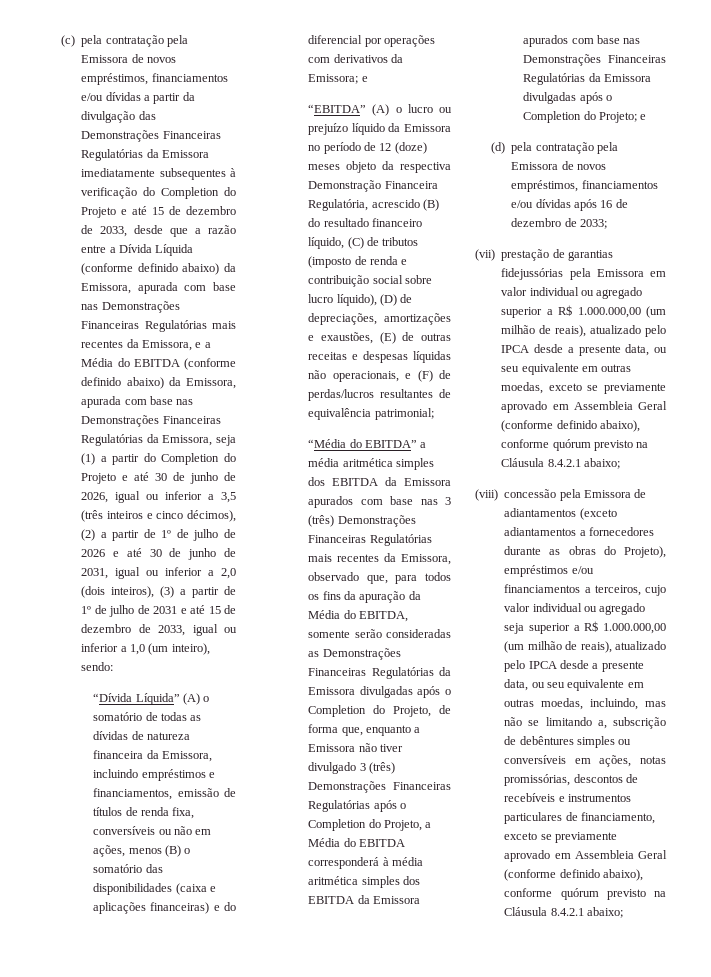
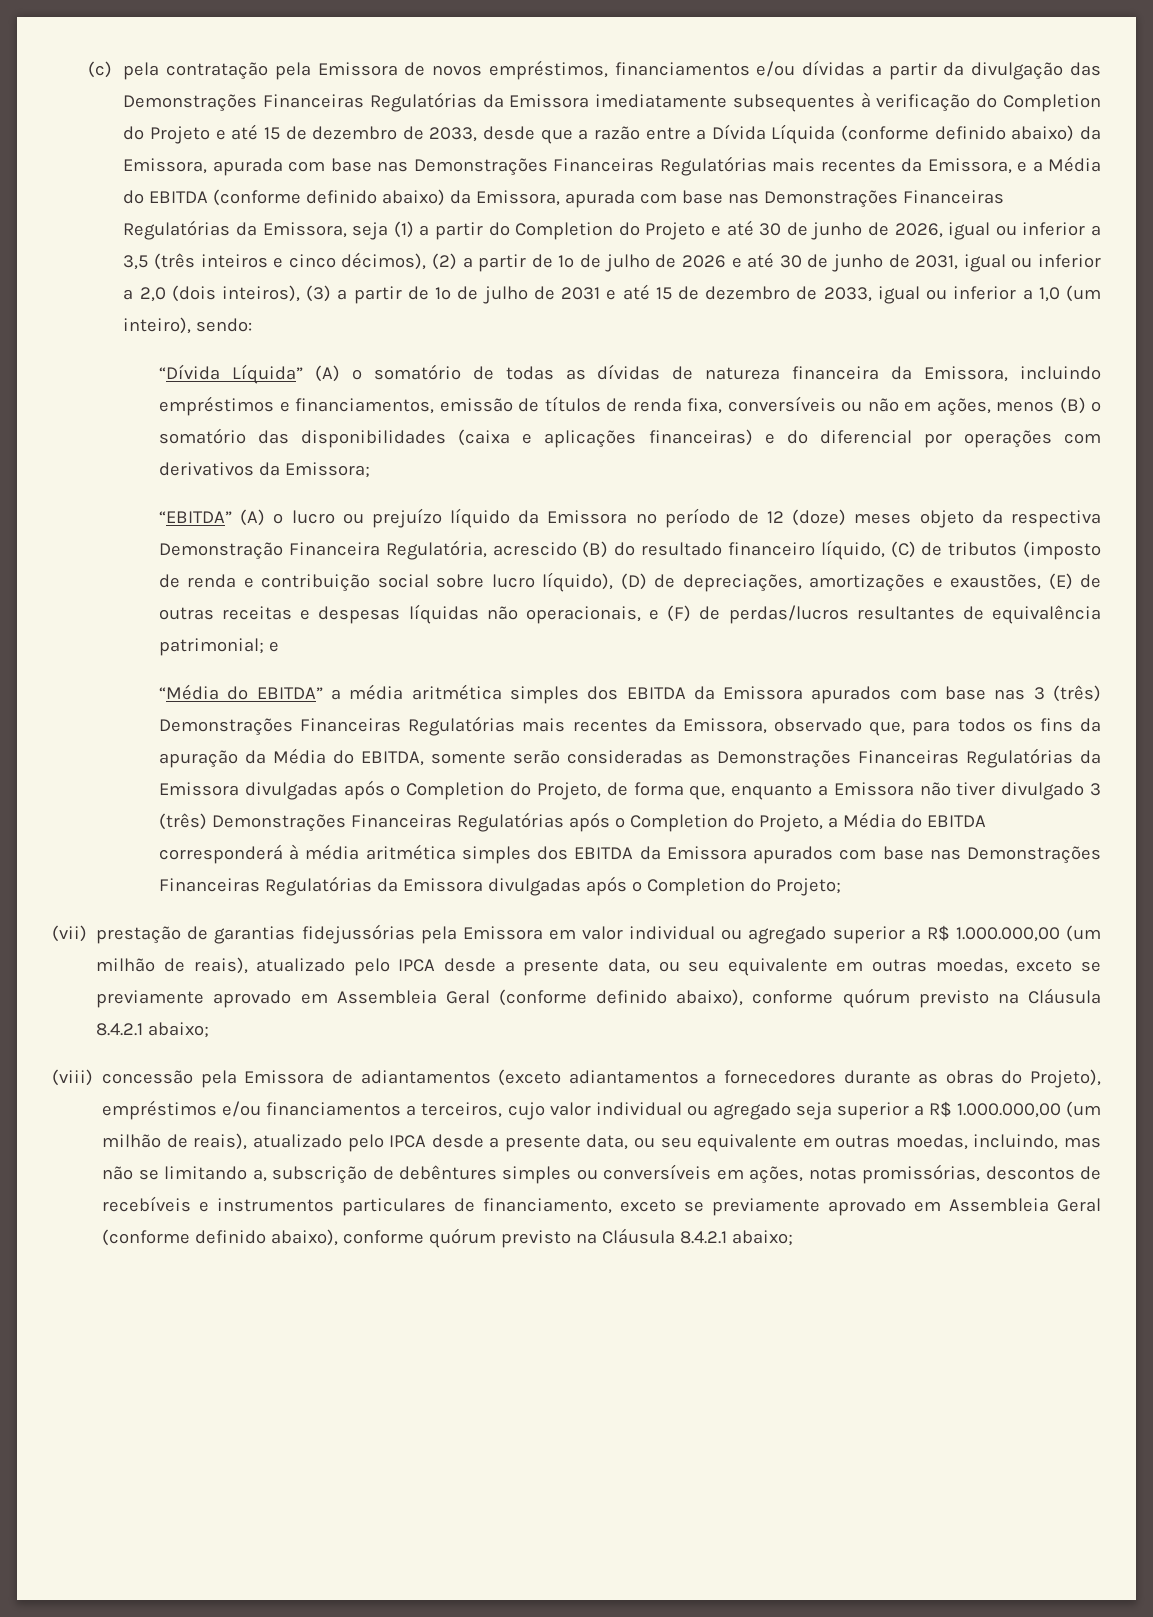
[361,76,368,82] e -> (370, 470) none
(434, 414) none -> [269,641,280,652] e
[640,114,647,120] [491,142,619,154] [511,161,607,170] [511,180,658,192] [511,199,628,211] [511,218,608,229] e // (d) pela contratação pela Emissora de novos empréstimos, financiamentos e/ou dívidas após 16 de dezembro de 2033; -> (841, 887) none

